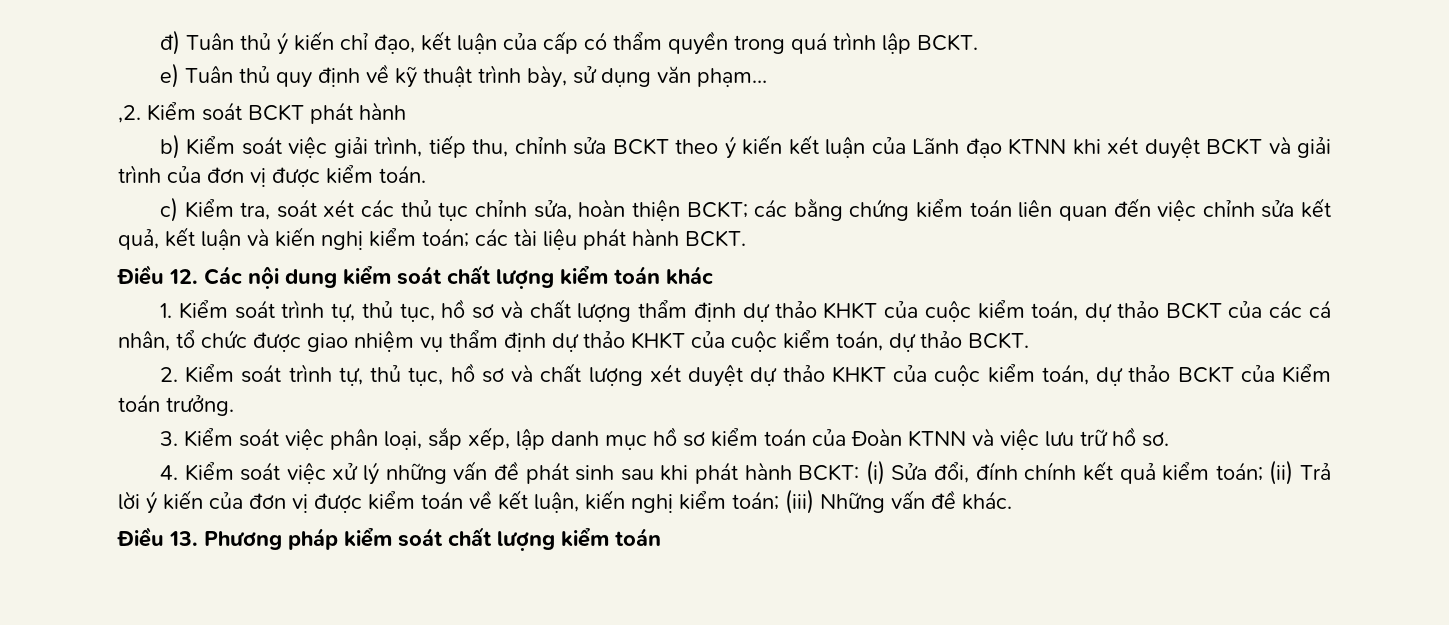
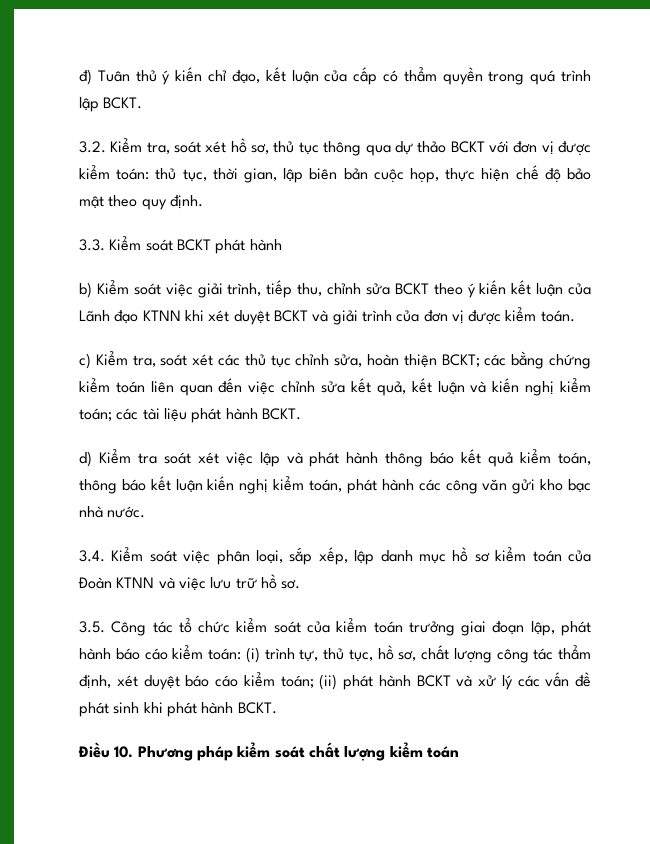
[159,63,767,88] [118,105,141,123] e) Tuân thủ quy định về kỹ thuật trình bày, sử dụng văn phạm… // ,2. -> [79,138,592,156] [79,165,591,183] [79,195,203,210] [79,239,105,251] 3.2. Kiểm tra, soát xét hồ sơ, thủ tục thông qua dự thảo BCKT với đơn vị được kiểm toán: thủ tục, thời gian, lập biên bản cuộc họp, thực hiện chế độ bảo mật theo quy định. // 3.3.
[117,265,714,289] [159,299,1331,322] [118,330,1029,352] [159,363,1332,387] [118,394,234,416] [159,431,178,446] Điều 12. Các nội dung kiểm soát chất lượng kiểm toán khác // 1. Kiểm soát trình tự, thủ tục, hồ sơ và chất lượng thẩm định dự thảo KHKT của cuộc kiểm toán, dự thảo BCKT của các cá nhân, tổ chức được giao nhiệm vụ thẩm định dự thảo KHKT của cuộc kiểm toán, dự thảo BCKT. // 2. Kiểm soát trình tự, thủ tục, hồ sơ và chất lượng xét duyệt dự thảo KHKT của cuộc kiểm toán, dự thảo BCKT của Kiểm toán trưởng. // 3. -> [79,449,591,467] [79,476,592,494] [79,506,146,518] [79,550,105,562] d) Kiểm tra soát xét việc lập và phát hành thông báo kết quả kiểm toán, thông báo kết luận kiến nghị kiểm toán, phát hành các công văn gửi kho bạc nhà nước. // 3.4.
[159,462,326,484] 4. Kiểm soát việc -> [79,618,591,636] [79,645,591,663] [79,672,473,690] 3.5. Công tác tổ chức kiểm soát của kiểm toán trưởng giai đoạn lập, phát hành báo cáo kiểm toán: (i) trình tự, thủ tục, hồ sơ, chất lượng công tác thẩm định, xét duyệt báo cáo kiểm toán; (ii) phát hành BCKT và
[385,463,447,484] những -> [517,675,540,687] các
[620,469,654,481] sau -> (140, 708) none
[798,460,1332,485] [118,489,1012,514] [117,527,198,547] BCKT: (i) Sửa đổi, đính chính kết quả kiểm toán; (ii) Trả lời ý kiến của đơn vị được kiểm toán về kết luận, kiến nghị kiểm toán; (iii) Những vấn đề khác. // Điều 13. -> [237,702,277,714] [78,742,134,758] BCKT. // Điều 10.

